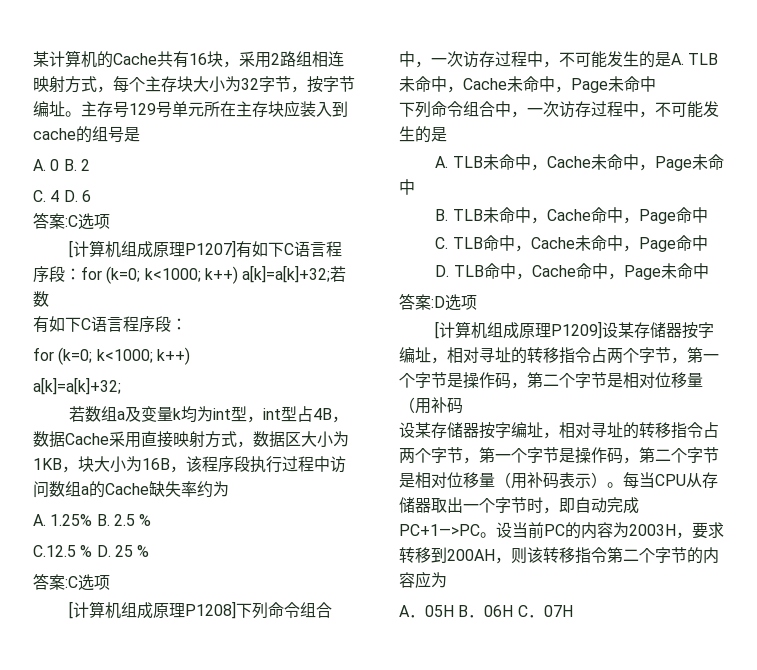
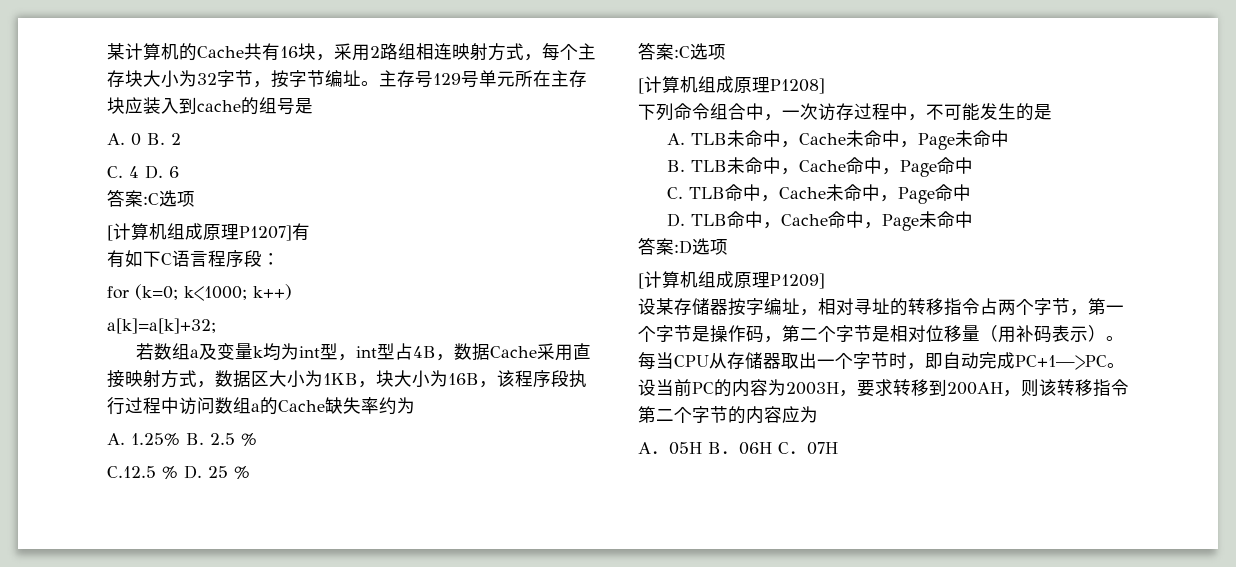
[252,241,343,257] [33,265,347,284] [33,291,49,307] 如下C语言程序段：for (k=0; k<1000; k++) a[k]=a[k]+32;若数 -> (310, 232) none
[236,602,333,619] [399,51,719,68] [399,76,656,93] 下列命令组合中，一次访存过程中，不可能发生的是A. TLB未命中，Cache未命中，Page未命中 -> (825, 86) none
[602,322,715,339] [399,347,719,364] [399,372,703,389] [399,397,463,414] 设某存储器按字编址，相对寻址的转移指令占两个字节，第一个字节是操作码，第二个字节是相对位移量（用补码 -> (825, 281) none

